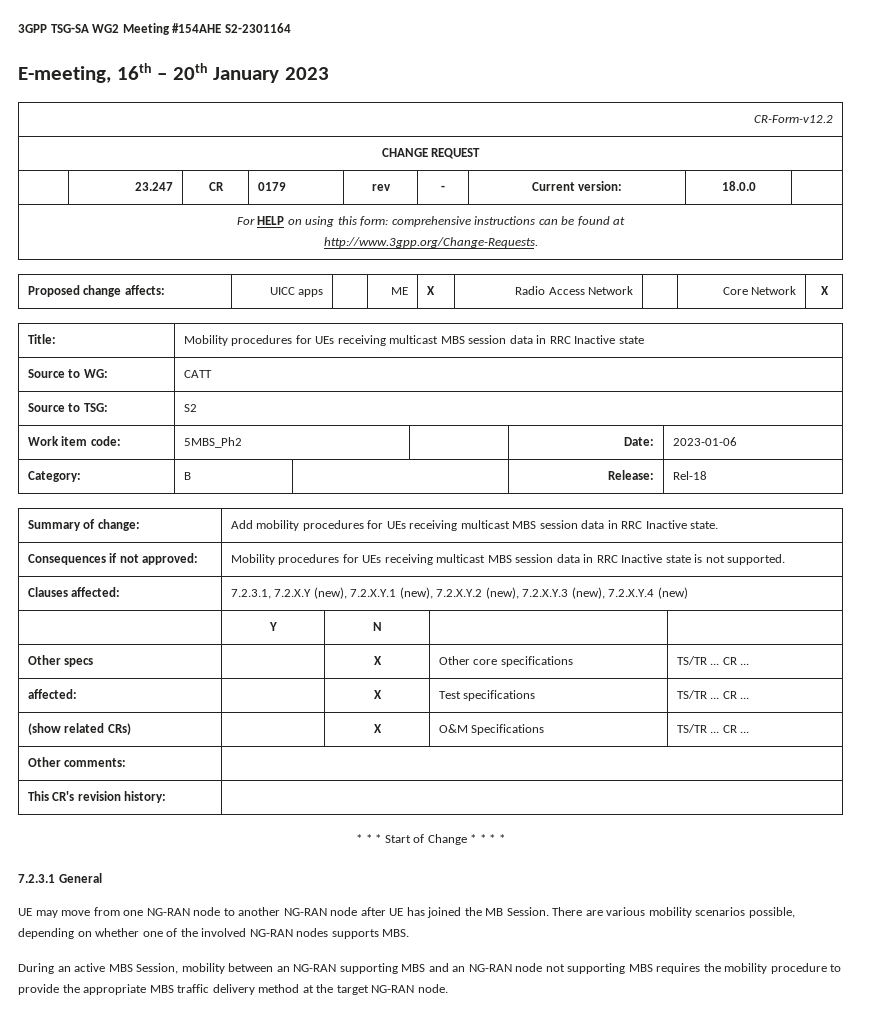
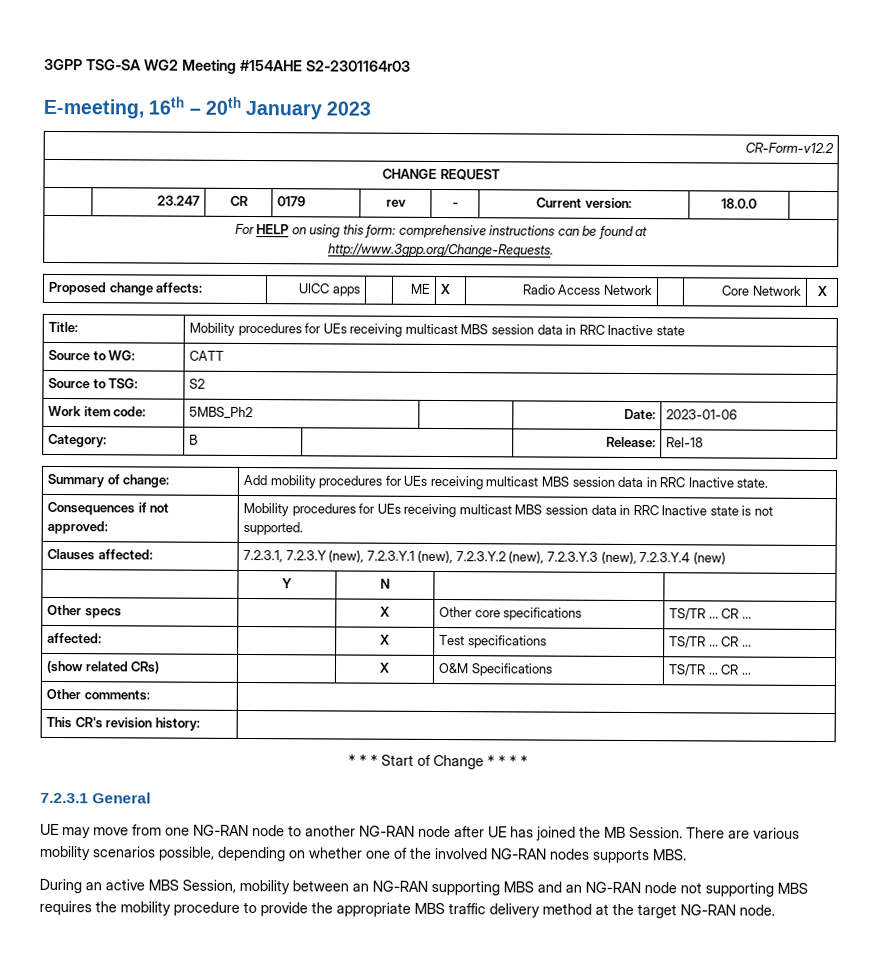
[224,23,291,33] S2-2301164 -> [306,60,411,72] S2-2301164r03
[274,587,655,599] 7.2.X.Y (new), 7.2.X.Y.1 (new), 7.2.X.Y.2 (new), 7.2.X.Y.3 (new), 7.2.X.Y.4 -> [285,550,691,565] 7.2.3.Y (new), 7.2.3.Y.1 (new), 7.2.3.Y.2 (new), 7.2.3.Y.3 (new), 7.2.3.Y.4

